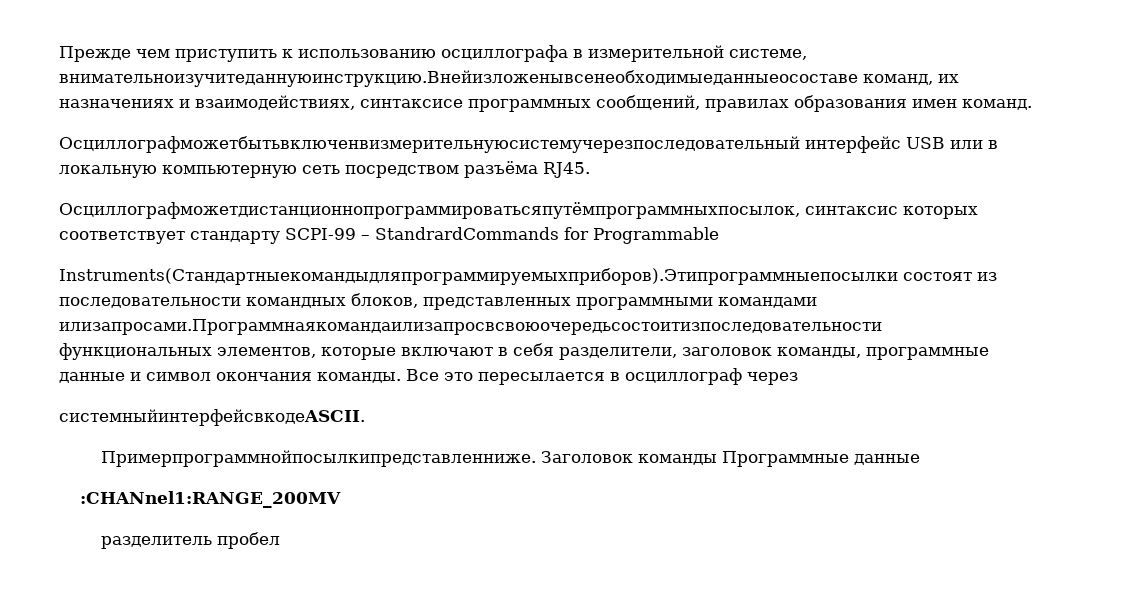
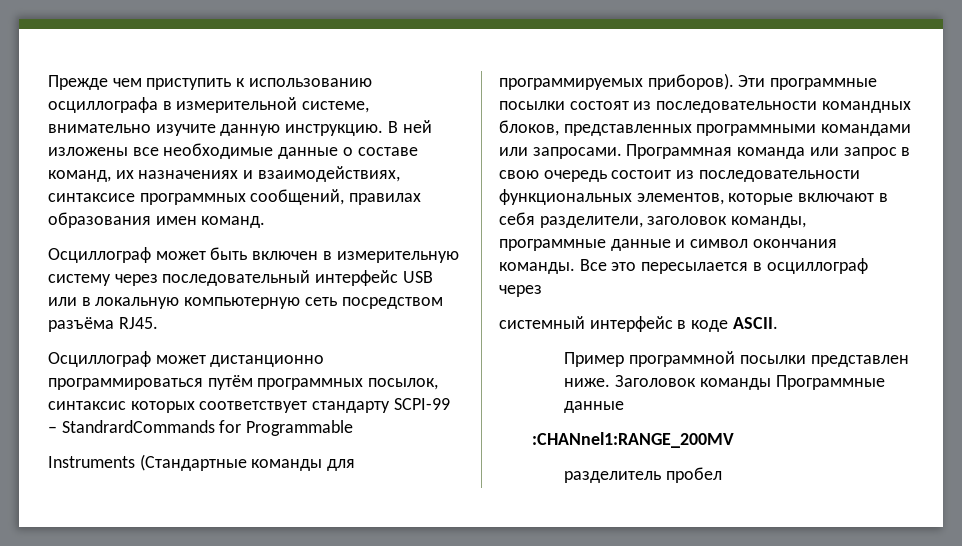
[59,70,858,87] внимательноизучитеданнуюинструкцию.Внейизложенывсенеобходимыеданныеосоставе -> [48,120,432,136] [48,143,418,159] внимательно изучите данную инструкцию. В ней изложены все необходимые данные о составе
[59,136,800,153] Осциллографможетбытьвключенвизмерительнуюсистемучерезпоследовательный -> [48,247,459,263] [48,270,311,286] Осциллограф может быть включен в измерительную систему через последовательный
[59,202,800,219] Осциллографможетдистанционнопрограммироватьсяпутёмпрограммныхпосылок, -> [48,351,325,367] [48,375,439,390] Осциллограф может дистанционно программироваться путём программных посылок,
[59,268,898,285] Instruments(Стандартныекомандыдляпрограммируемыхприборов).Этипрограммныепосылки -> [48,454,356,471] [499,73,878,90] [499,101,565,110] Instruments (Стандартные команды для программируемых приборов). Эти программные посылки
[59,319,882,335] илизапросами.Программнаякомандаилизапросвсвоюочередьсостоитизпоследовательности -> [499,144,911,159] [499,170,860,182] или запросами. Программная команда или запрос в свою очередь состоит из последовательности
[59,409,365,426] [100,450,536,467] системныйинтерфейсвкодеASCII. // Примерпрограммнойпосылкипредставленниже. -> [499,316,778,332] [564,351,909,367] [564,378,611,387] системный интерфейс в коде ASCII. // Пример программной посылки представлен ниже.

